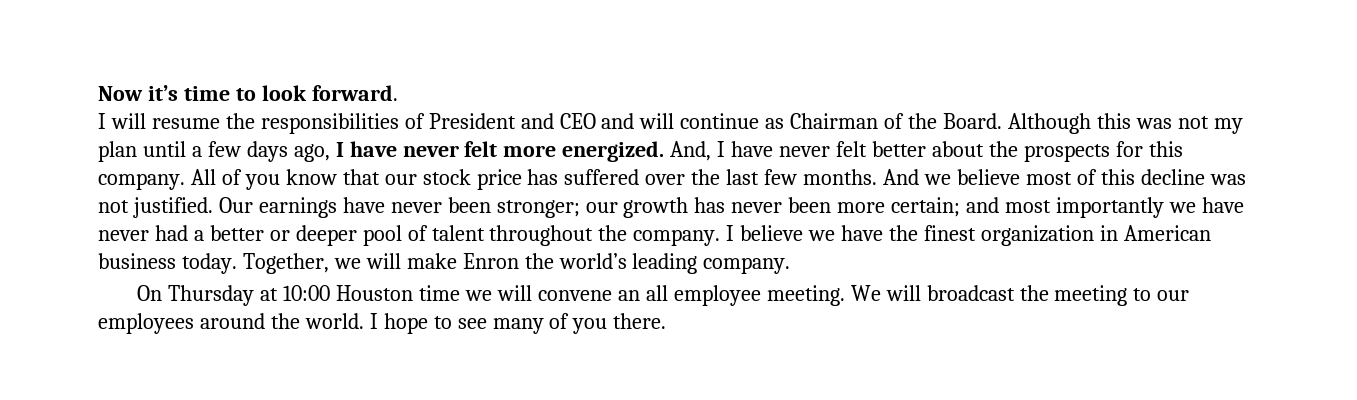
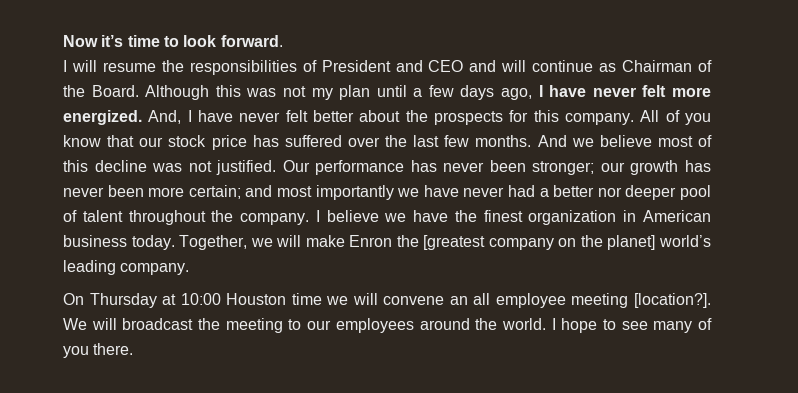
[258,197,385,218] earnings have -> [315,160,437,175] performance has
[269,230,290,241] or -> [597,187,622,197] nor
(554, 261) none -> [423,235,656,250] [greatest company on the planet]
[766,285,845,306] meeting. -> [571,293,712,308] meeting [location?].

